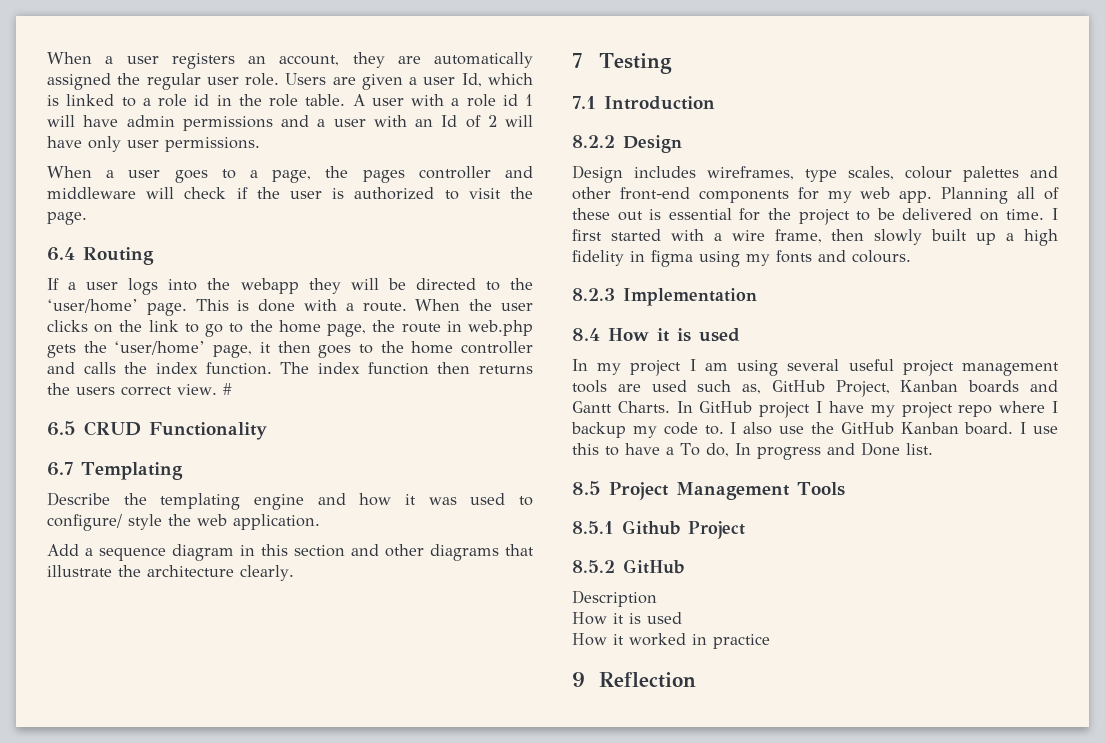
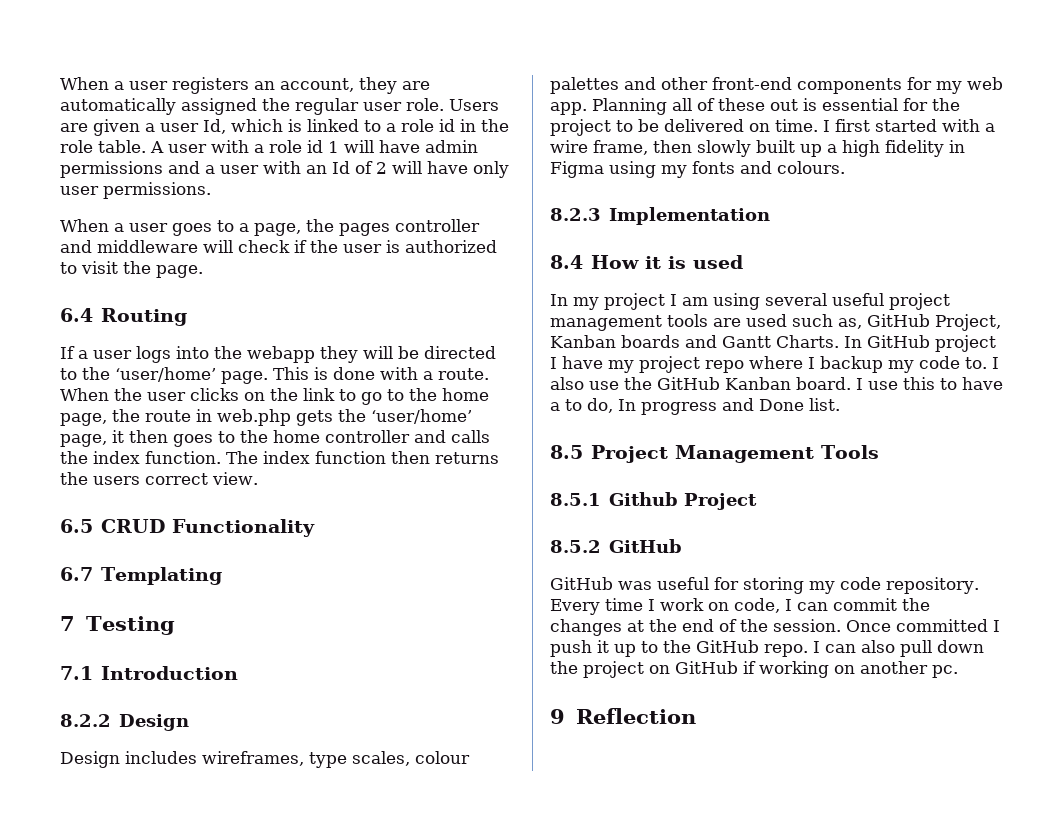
[222,383,232,395] # -> (258, 478) none
[47,492,534,510] [47,514,320,531] [47,544,534,561] [47,565,294,581] // Describe the templating engine and how it was used to configure/ style the web application. // Add a sequence diagram in this section and other diagrams that illustrate the architecture clearly. -> (223, 576) none
[651,250,693,267] figma -> [550,161,604,178] Figma
[680,443,700,456] To -> [565,399,582,411] to
[572,590,657,607] [572,612,682,625] [572,633,770,649] Description // How it is used // How it worked in practice -> [550,577,979,594] [550,598,930,615] [550,619,1000,636] [550,640,984,657] [550,661,958,678] GitHub was useful for storing my code repository. Every time I work on code, I can commit the changes at the end of the session. Once committed I push it up to the GitHub repo. I can also pull down the project on GitHub if working on another pc.

